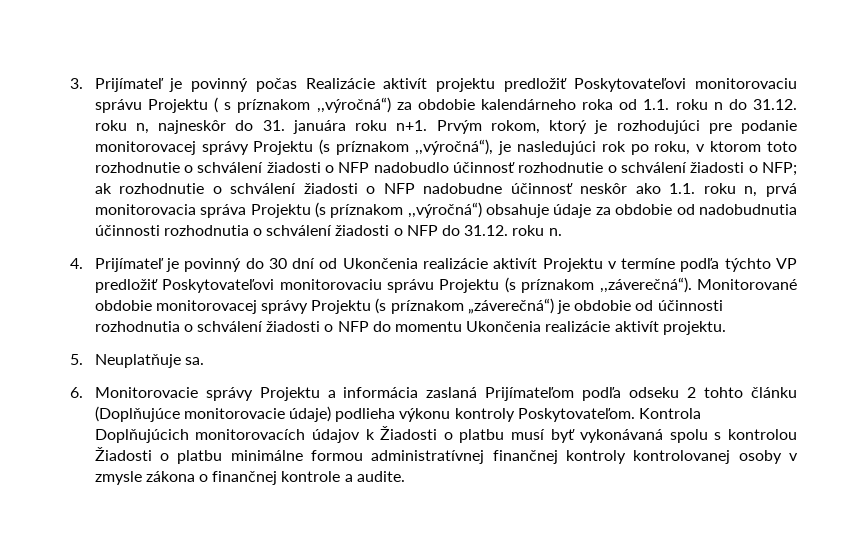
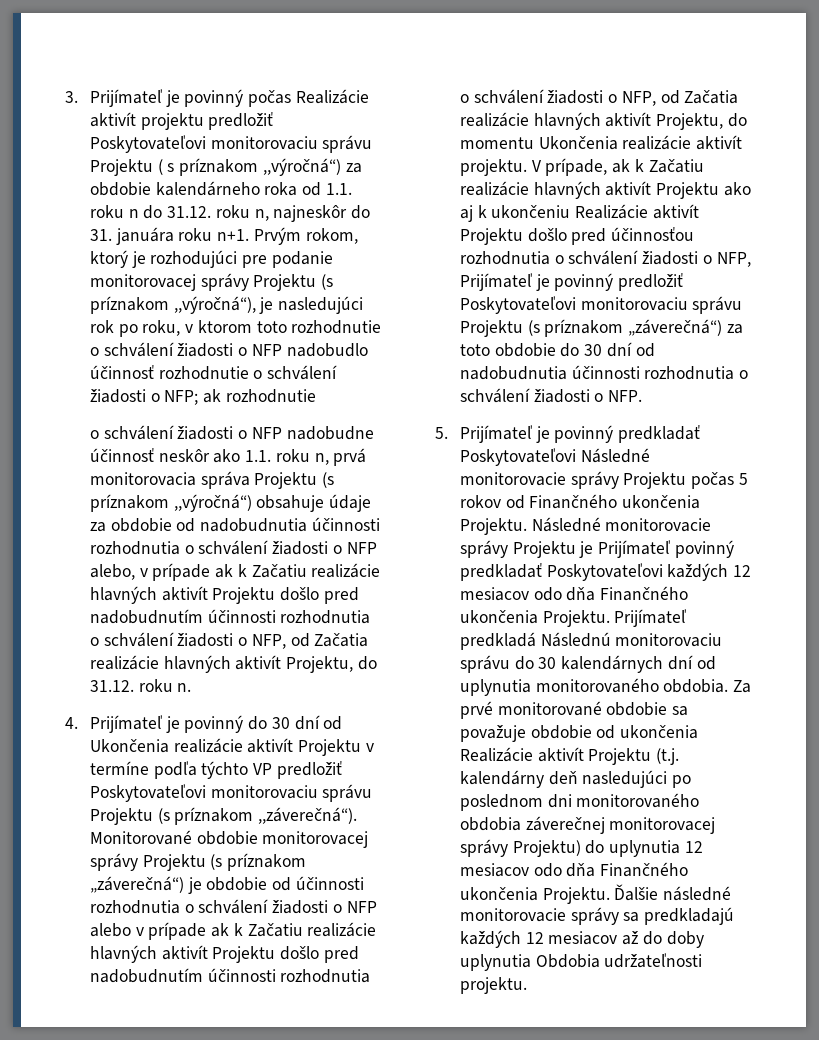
(205, 188) none -> (316, 396) //
(438, 230) none -> [89,563,381,581] [89,586,359,604] [89,609,371,624] [89,632,369,649] [89,655,354,673] alebo, v prípade ak k Začatiu realizácie hlavných aktivít Projektu došlo pred nadobudnutím účinnosti rozhodnutia o schválení žiadosti o NFP, od Začatia realizácie hlavných aktivít Projektu,
(369, 326) none -> [89,922,377,940] [89,945,359,963] [89,968,371,983] [459,89,739,106] [459,112,724,130] alebo v prípade ak k Začatiu realizácie hlavných aktivít Projektu došlo pred nadobudnutím účinnosti rozhodnutia o schválení žiadosti o NFP, od Začatia realizácie hlavných aktivít Projektu,
[70,354,204,368] [70,387,797,401] [94,406,702,422] [94,426,797,443] [94,447,798,464] [94,471,405,485] // 5. Neuplatňuje sa. // 6. Monitorovacie správy Projektu a informácia zaslaná Prijímateľom podľa odseku 2 tohto článku (Doplňujúce monitorovacie údaje) podlieha výkonu kontroly Poskytovateľom. Kontrola Doplňujúcich monitorovacích údajov k Žiadosti o platbu musí byť vykonávaná spolu s kontrolou Žiadosti o platbu minimálne formou administratívnej finančnej kontroly kontrolovanej osoby v zmysle zákona o finančnej kontrole a audite. -> [531,158,704,176] [459,181,751,199] [459,204,699,222] [459,227,695,245] [459,250,751,267] [459,273,684,291] [459,296,743,314] [459,319,743,337] [459,342,655,357] [459,365,749,380] [459,388,643,403] [435,425,701,443] [459,448,650,466] [459,471,748,489] [459,494,701,509] [459,517,712,535] [459,540,734,558] [459,563,752,581] [459,586,689,601] [459,609,687,627] [459,632,723,650] [459,655,716,673] [459,678,752,696] [459,701,689,719] [459,725,699,742] [459,747,680,765] [459,770,692,788] [459,793,700,811] [459,816,716,834] [459,839,703,857] [459,862,689,877] [459,884,732,904] [459,907,735,925] [459,930,704,948] [459,953,703,971] [459,977,527,994] V prípade, ak k Začatiu realizácie hlavných aktivít Projektu ako aj k ukončeniu Realizácie aktivít Projektu došlo pred účinnosťou rozhodnutia o schválení žiadosti o NFP, Prijímateľ je povinný predložiť Poskytovateľovi monitorovaciu správu Projektu (s príznakom „záverečná“) za toto obdobie do 30 dní od nadobudnutia účinnosti rozhodnutia o schválení žiadosti o NFP. // 5. Prijímateľ je povinný predkladať Poskytovateľovi Následné monitorovacie správy Projektu počas 5 rokov od Finančného ukončenia Projektu. Následné monitorovacie správy Projektu je Prijímateľ povinný predkladať Poskytovateľovi každých 12 mesiacov odo dňa Finančného ukončenia Projektu. Prijímateľ predkladá Následnú monitorovaciu správu do 30 kalendárnych dní od uplynutia monitorovaného obdobia. Za prvé monitorované obdobie sa považuje obdobie od ukončenia Realizácie aktivít Projektu (t.j. kalendárny deň nasledujúci po poslednom dni monitorovaného obdobia záverečnej monitorovacej správy Projektu) do uplynutia 12 mesiacov odo dňa Finančného ukončenia Projektu. Ďalšie následné monitorovacie správy sa predkladajú každých 12 mesiacov až do doby uplynutia Obdobia udržateľnosti projektu.

